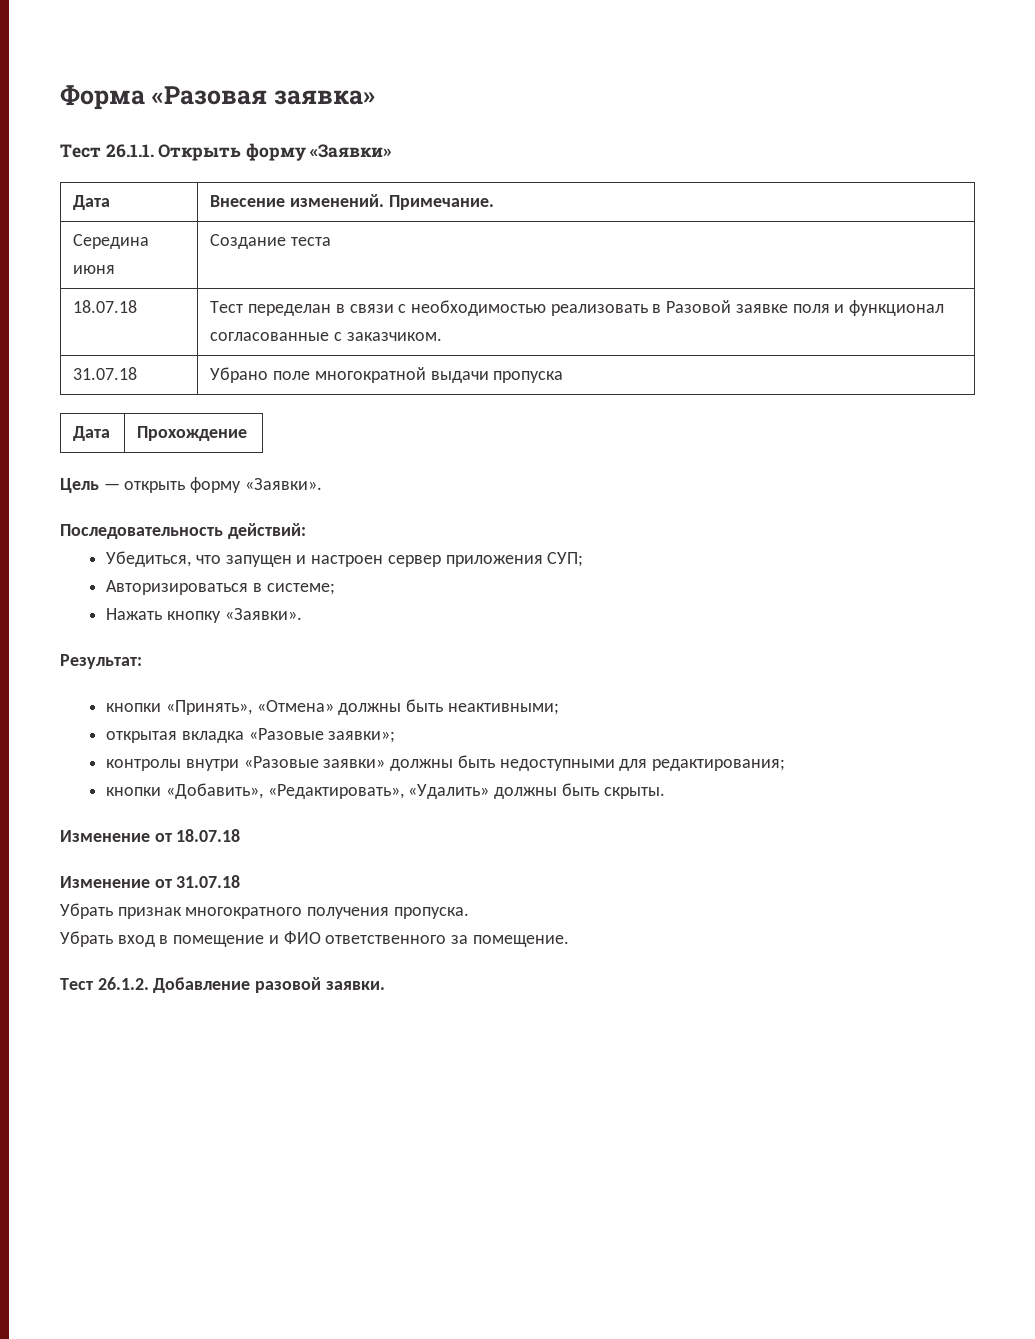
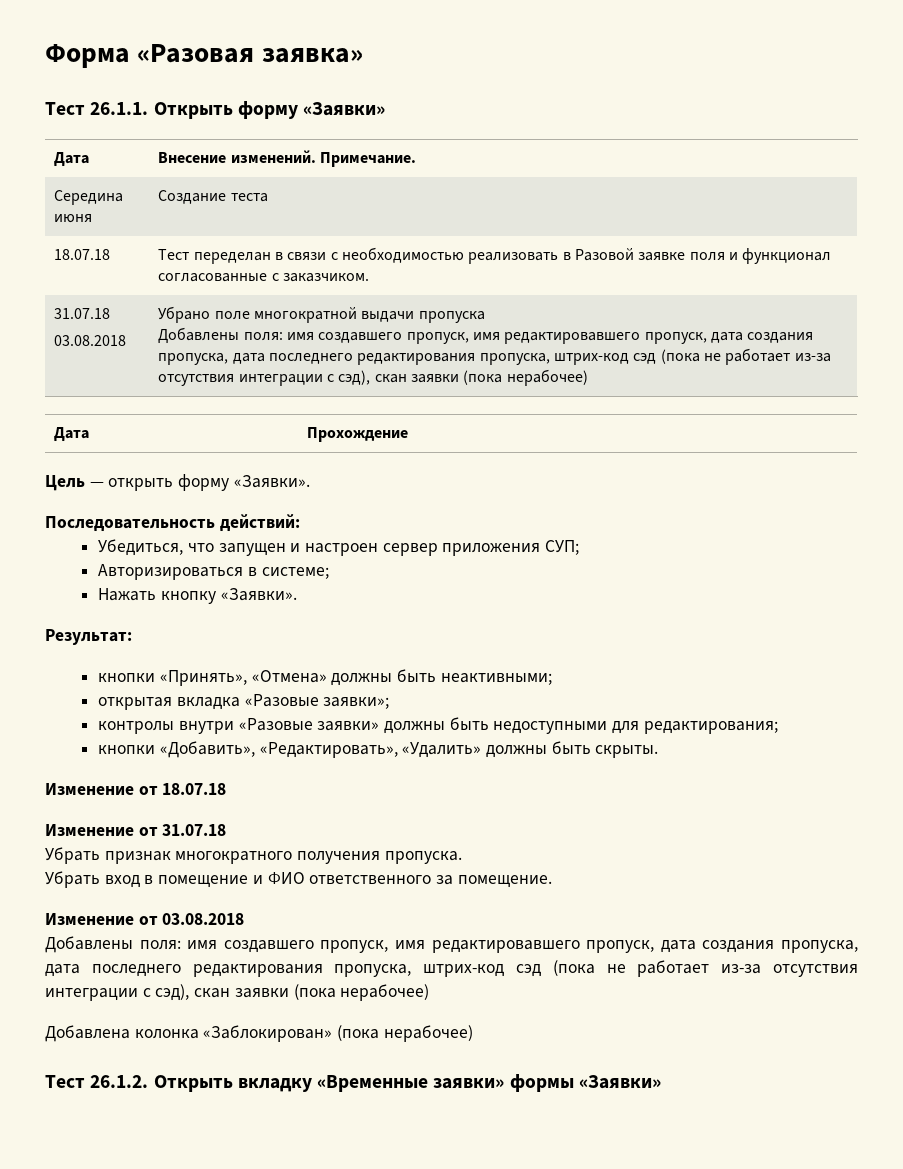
(138, 373) none -> [54,335,127,346] // 03.08.2018
(564, 377) none -> [158,327,814,344] [158,348,831,365] [158,369,588,386] // Добавлены поля: имя создавшего пропуск, имя редактировавшего пропуск, дата создания пропуска, дата последнего редактирования пропуска, штрих-код сэд (пока не работает из-за отсутствия интеграции с сэд), скан заявки (пока нерабочее)
[60,977,385,993] Тест 26.1.2. Добавление разовой заявки. -> [45,913,245,925] [45,936,859,953] [45,960,858,977] [45,984,430,1001] [45,1025,473,1042] [45,1074,661,1092] Изменение от 03.08.2018 // Добавлены поля: имя создавшего пропуск, имя редактировавшего пропуск, дата создания пропуска, дата последнего редактирования пропуска, штрих-код сэд (пока не работает из-за отсутствия интеграции с сэд), скан заявки (пока нерабочее) // Добавлена колонка «Заблокирован» (пока нерабочее) // Тест 26.1.2. Открыть вкладку «Временные заявки» формы «Заявки»

